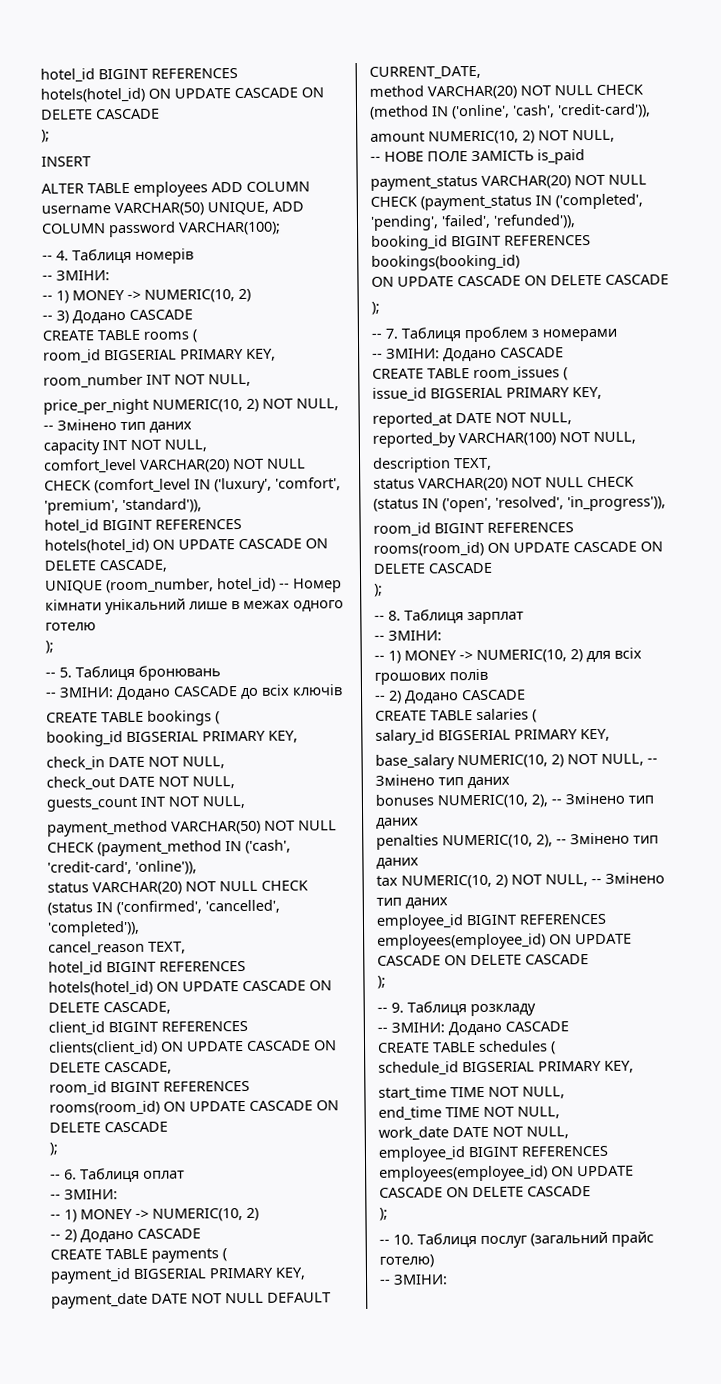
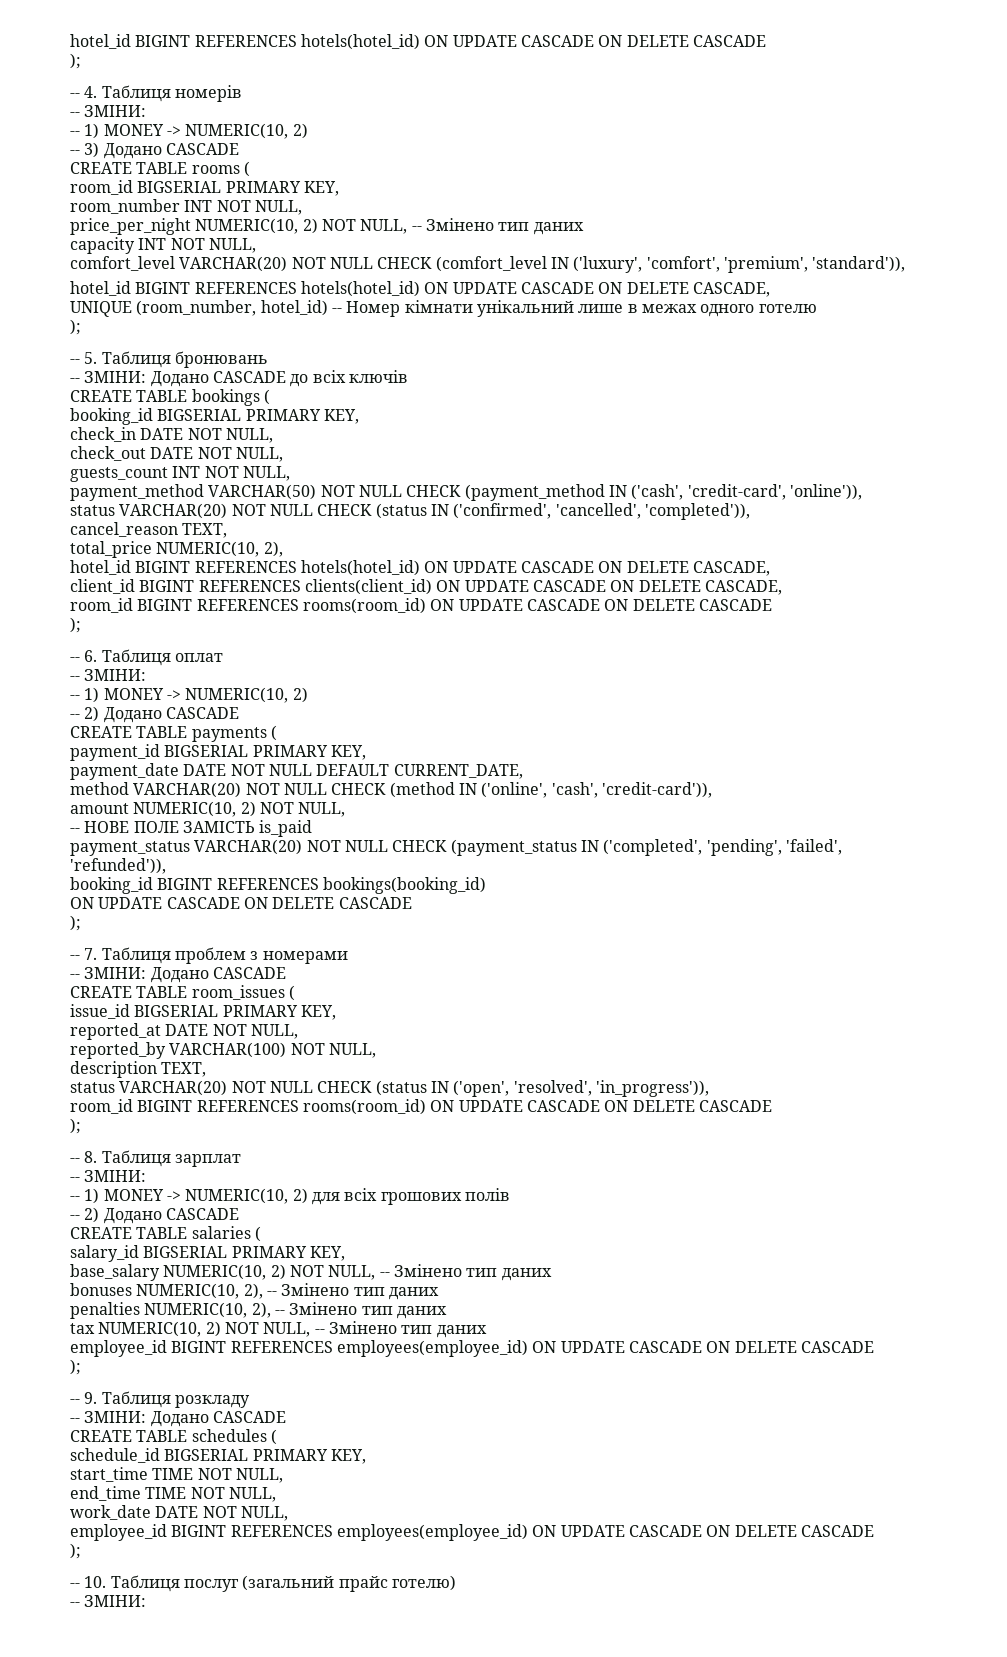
[41,156,91,167] [41,181,310,197] [41,201,304,217] [41,221,281,238] // INSERT // ALTER TABLE employees ADD COLUMN username VARCHAR(50) UNIQUE, ADD COLUMN password VARCHAR(100); -> (81, 61) none
(186, 947) none -> [70,541,283,558] // total_price NUMERIC(10, 2),

